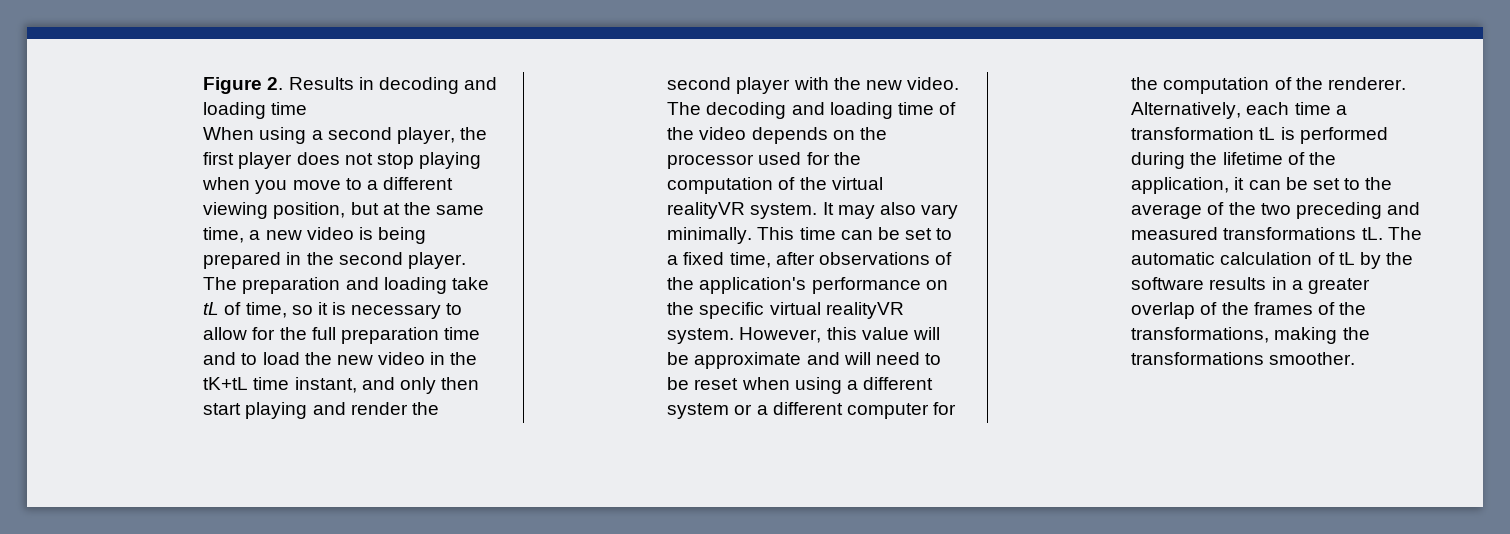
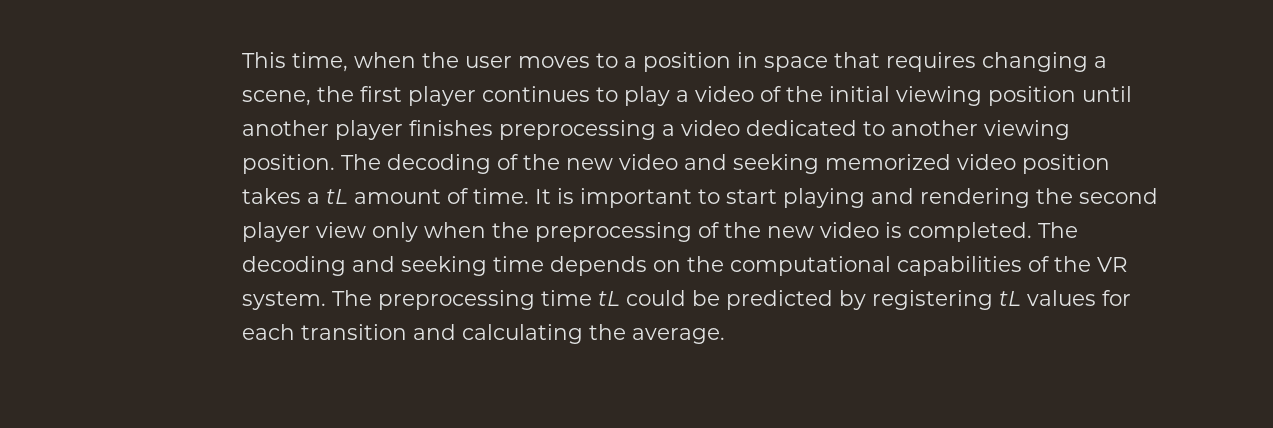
[203,77,497,94] [203,102,308,119] [203,127,487,144] [203,152,481,169] [202,177,453,194] [203,202,484,219] [203,227,426,244] [203,252,466,269] [203,277,489,294] [203,302,463,319] [203,327,480,344] [203,352,478,365] [203,377,479,394] [203,402,439,419] [667,77,959,94] [667,102,956,119] [667,127,887,144] [667,152,861,169] [667,177,883,194] [667,202,958,219] [667,227,953,244] [667,252,952,268] [667,277,948,294] [667,302,904,319] [667,327,940,344] [667,352,941,369] [667,377,933,394] [667,402,956,419] [1131,77,1406,94] [1131,102,1347,119] [1131,127,1388,144] [1131,152,1336,169] [1131,177,1393,194] [1131,202,1420,219] [1131,227,1422,240] [1131,252,1413,269] [1131,277,1370,294] [1131,302,1366,319] [1131,327,1370,344] [1131,352,1356,365] Figure 2. Results in decoding and loading time // When using a second player, the first player does not stop playing when you move to a different viewing position, but at the same time, a new video is being prepared in the second player. The preparation and loading take tL of time, so it is necessary to allow for the full preparation time and to load the new video in the tK+tL time instant, and only then start playing and render the second player with the new video. The decoding and loading time of the video depends on the processor used for the computation of the virtual realityVR system. It may also vary minimally. This time can be set to a fixed time, after observations of the application's performance on the specific virtual realityVR system. However, this value will be approximate and will need to be reset when using a different system or a different computer for the computation of the renderer. Alternatively, each time a transformation tL is performed during the lifetime of the application, it can be set to the average of the two preceding and measured transformations tL. The automatic calculation of tL by the software results in a greater overlap of the frames of the transformations, making the transformations smoother. -> [242,52,1108,72] [242,86,1133,106] [242,120,1071,140] [242,154,1111,174] [242,188,1159,208] [242,222,1079,242] [242,256,1129,276] [242,290,1132,310] [242,324,726,344] This time, when the user moves to a position in space that requires changing a scene, the first player continues to play a video of the initial viewing position until another player finishes preprocessing a video dedicated to another viewing position. The decoding of the new video and seeking memorized video position takes a tL amount of time. It is important to start playing and rendering the second player view only when the preprocessing of the new video is completed. The decoding and seeking time depends on the computational capabilities of the VR system. The preprocessing time tL could be predicted by registering tL values for each transition and calculating the average.

